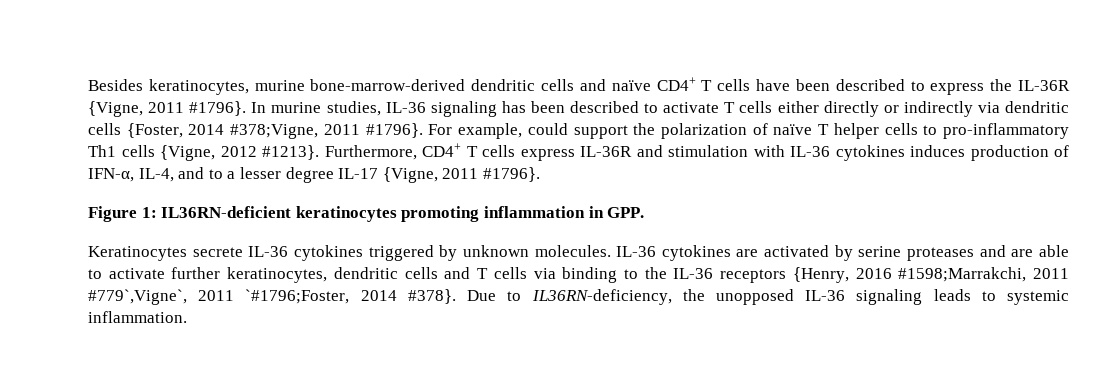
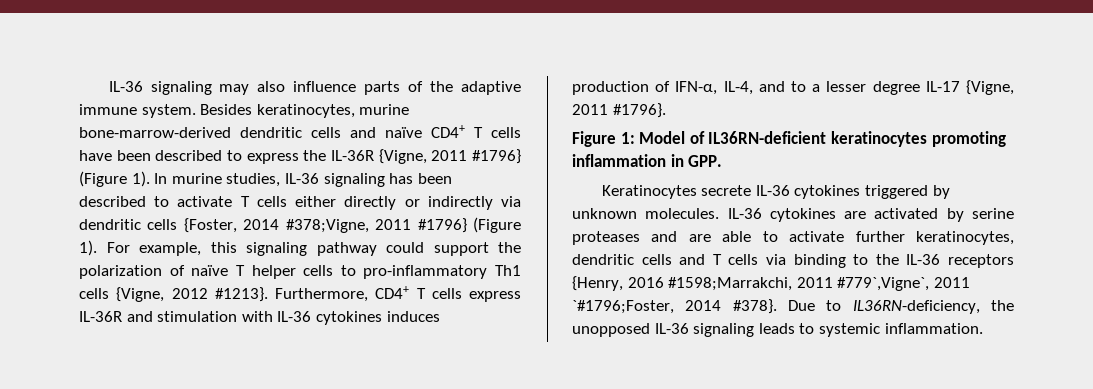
(88, 85) none -> [108,81,521,95] [79,104,196,118] IL-36 signaling may also influence parts of the adaptive immune system.
[189,101,247,116] #1796}. -> [472,149,521,164] [79,171,150,187] #1796} (Figure 1).
[365,123,523,139] #1796}. For example, -> [417,217,521,233] [79,240,377,256] #1796} (Figure 1). For example, this signaling pathway
(157, 212) none -> [639,131,705,144] Model of

